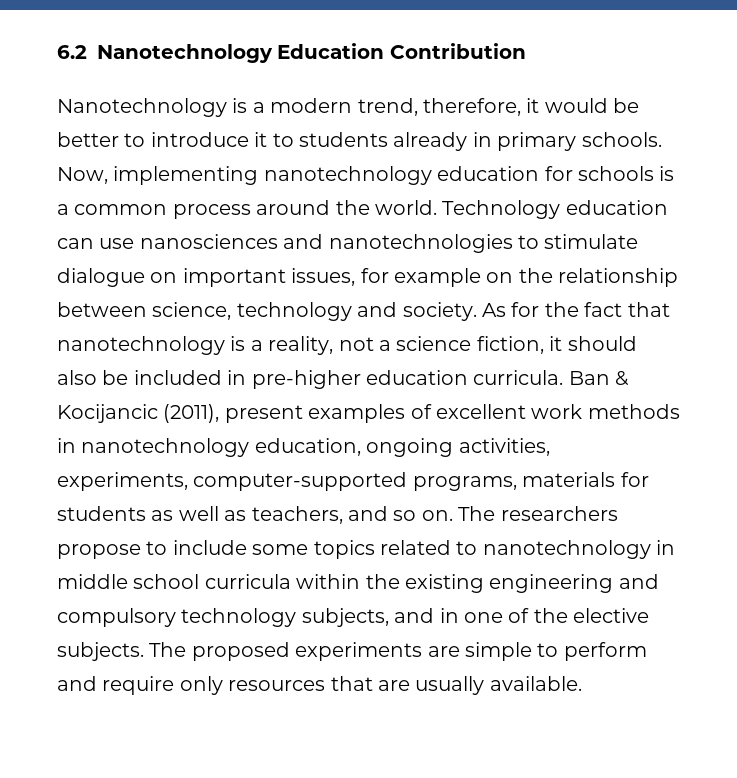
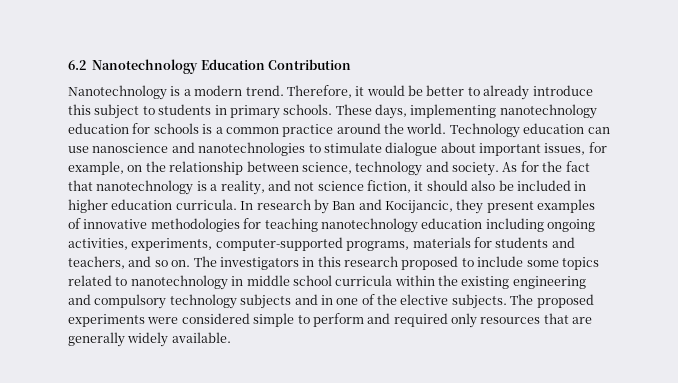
[357,98,521,116] trend, therefore, -> [245,85,352,98] trend. Therefore,
[150,132,268,147] introduce it -> [483,85,593,100] [68,104,140,119] already introduce this subject
[393,132,468,151] already -> (212, 109) none
[57,167,108,184] Now, -> [335,104,407,119] These days,
[172,204,251,219] process -> [282,124,334,137] practice
[139,234,278,249] nanosciences -> [92,143,169,153] nanoscience
[150,272,178,283] on -> [440,142,476,153] about
[394,268,481,287] example -> [68,161,124,175] example,
[338,337,391,351] not a -> [267,180,315,191] and not
[251,370,361,389] pre-higher -> [68,199,108,213] higher
[568,371,630,386] [57,404,680,423] [57,438,361,457] Ban & Kocijancic (2011), present examples of excellent work methods in nanotechnology education, -> [240,199,596,214] [68,218,544,233] In research by Ban and Kocijancic, they present examples of innovative methodologies for teaching nanotechnology education including
[151,506,247,521] as well as -> [551,237,575,248] and
[500,506,618,521] [57,544,141,559] researchers propose -> [219,256,459,270] investigators in this research proposed
[301,608,389,627] subjects, -> [240,294,292,309] subjects
[427,646,460,657] are -> [147,313,250,324] were considered
[102,676,175,695] require -> [393,313,448,327] required
[415,676,485,695] usually -> [68,332,169,347] generally widely

